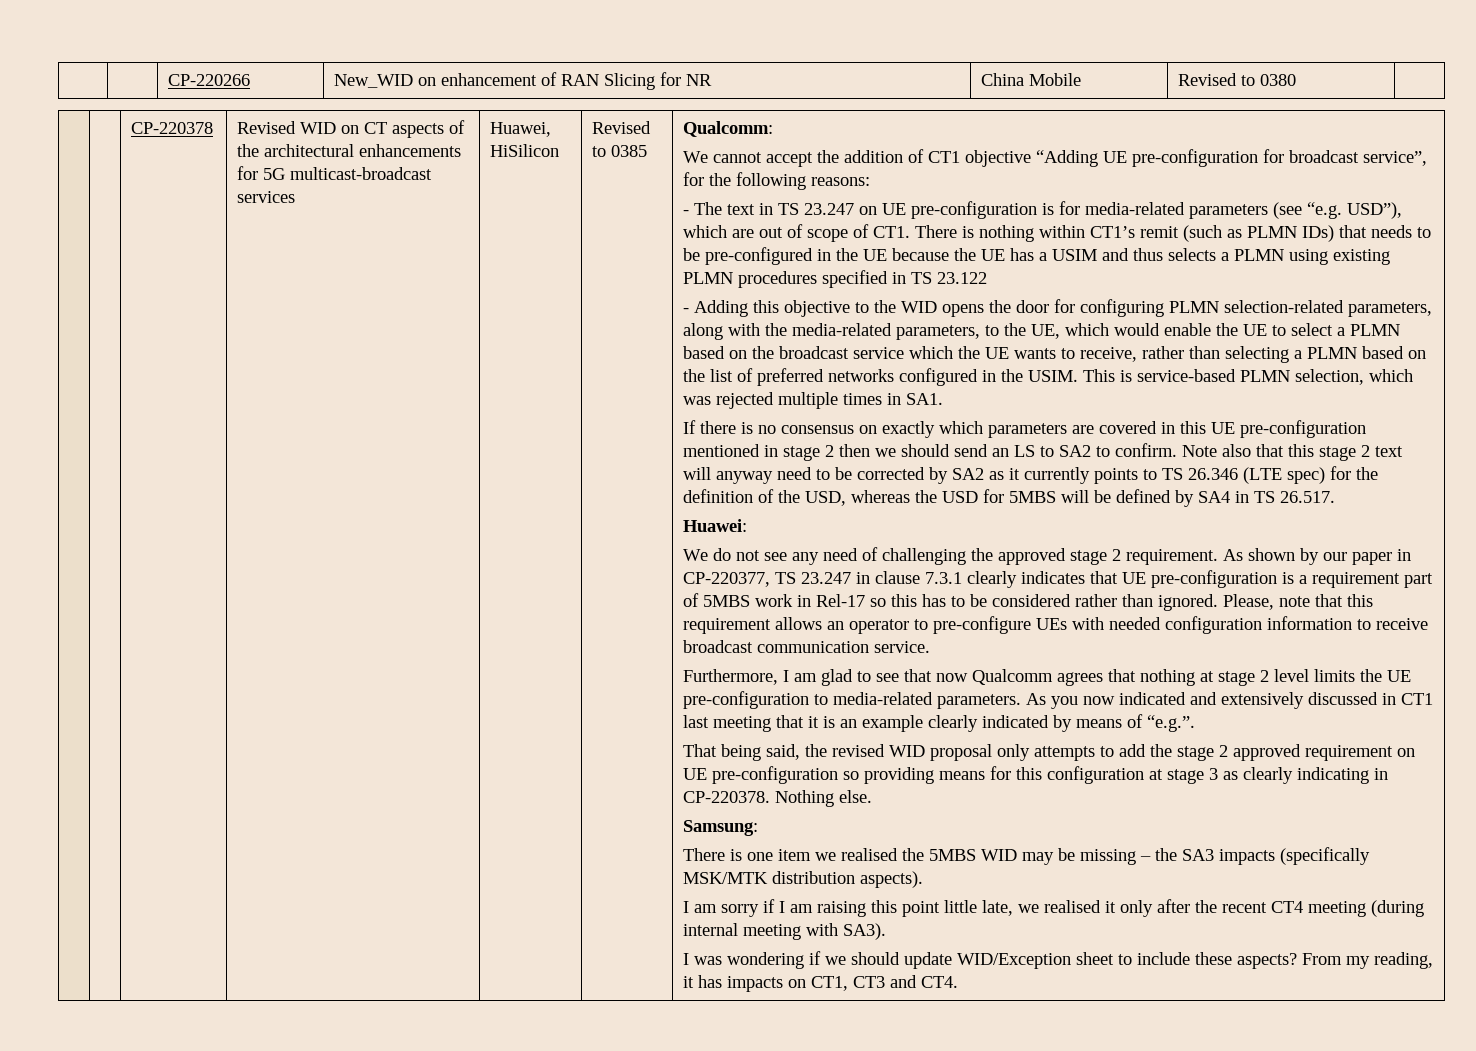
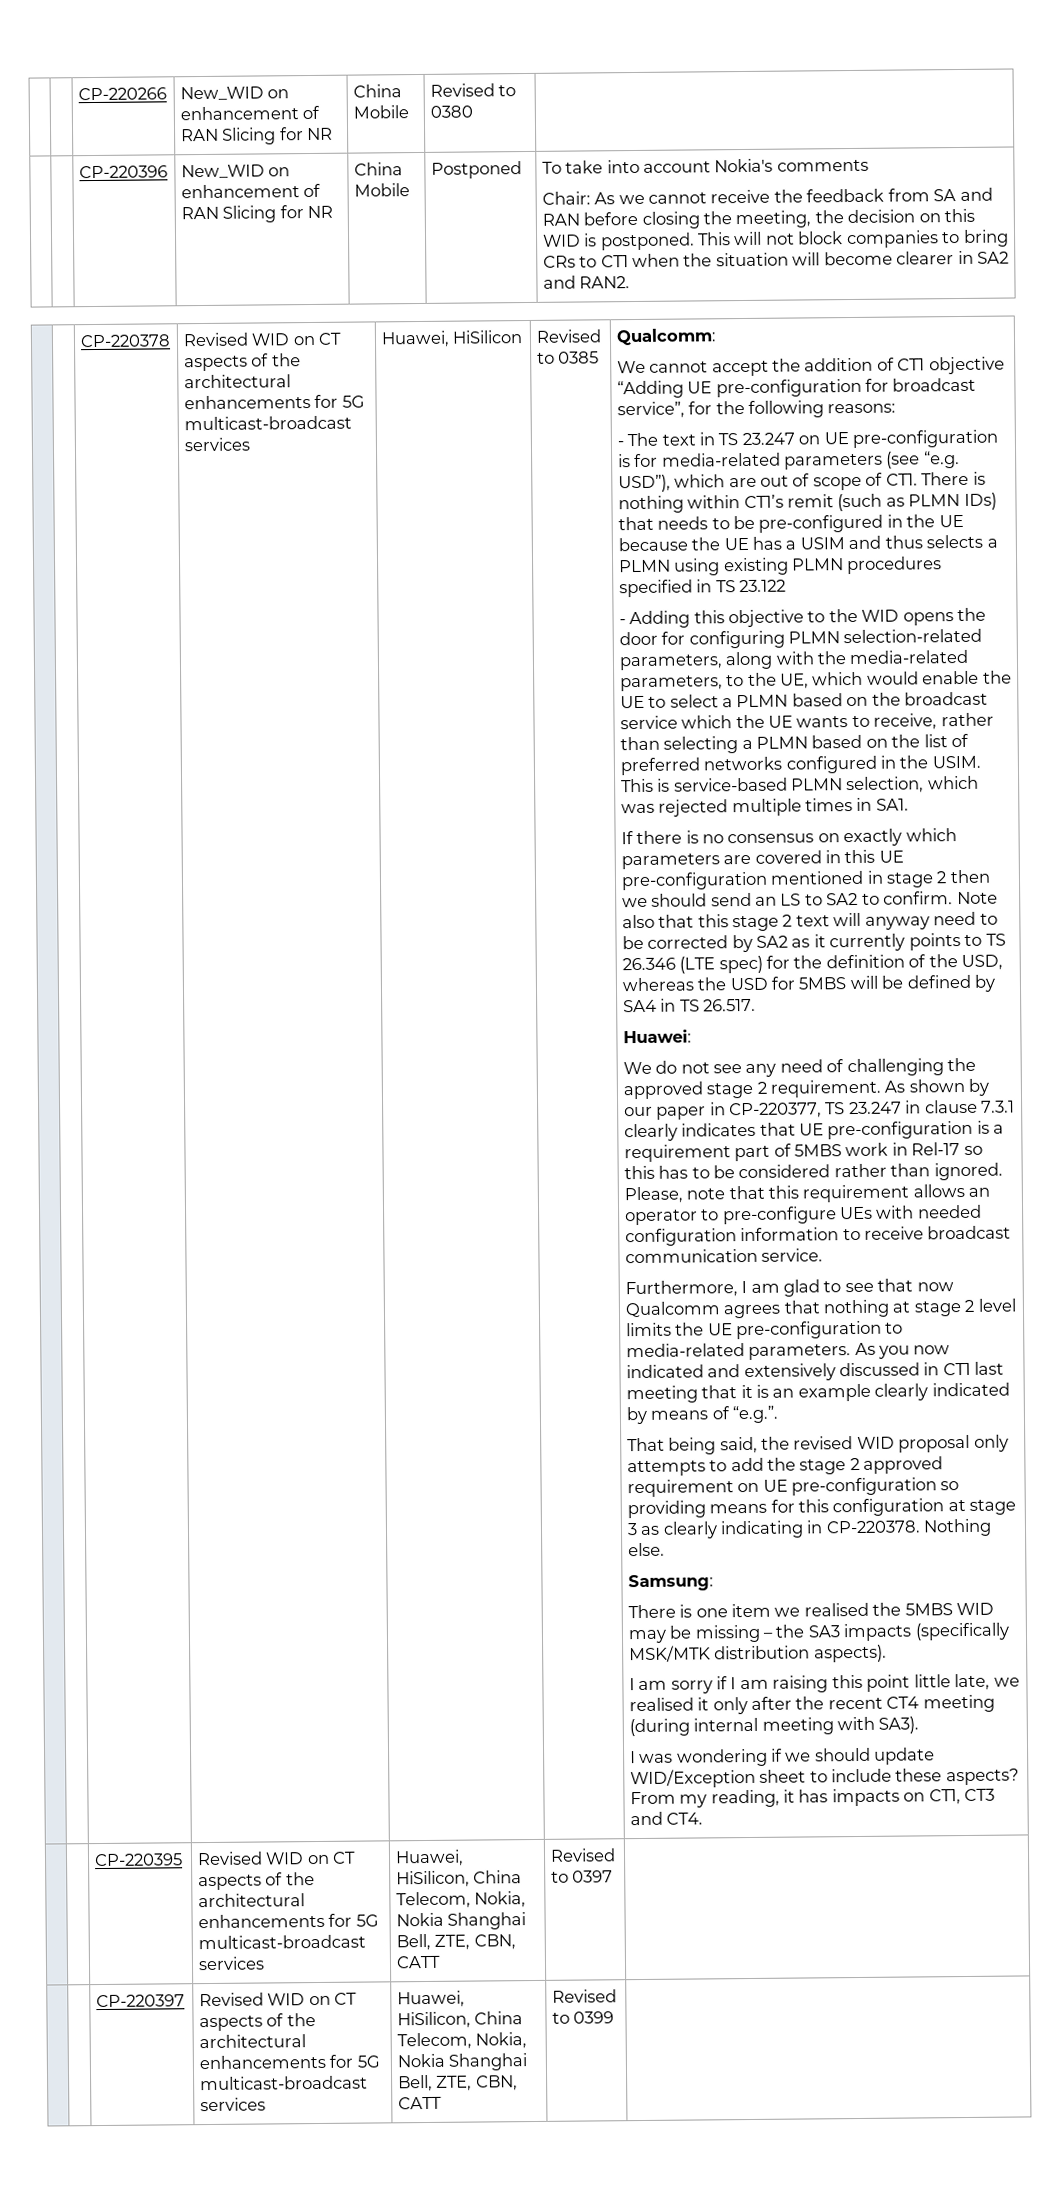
(1297, 80) none -> [78,165,168,179] [180,164,291,179] [180,183,322,199] [180,205,334,223] [353,162,403,176] [353,183,410,197] [430,161,522,179] [541,158,869,174] [541,187,993,205] [541,208,976,229] [542,229,1009,251] [542,250,1010,268] [542,275,631,289] // | | CP-220396 | New_WID on enhancement of RAN Slicing for NR | China Mobile | Postponed | To take into account Nokia's comments // Chair: As we cannot receive the feedback from SA and RAN before closing the meeting, the decision on this WID is postponed. This will not block companies to bring CRs to CT1 when the situation will become clearer in SA2 and RAN2.
(959, 982) none -> [93,1853,183,1867] [196,1851,357,1866] [197,1872,315,1891] [197,1893,305,1908] [197,1913,379,1929] [197,1934,366,1950] [197,1956,265,1971] [394,1849,464,1867] [395,1870,523,1888] [395,1891,527,1909] [395,1912,527,1930] [395,1933,516,1951] [395,1955,441,1969] [549,1848,616,1862] [550,1870,614,1883] [95,1994,185,2008] [198,1992,358,2007] [198,2013,316,2032] [198,2034,306,2049] [198,2054,380,2070] [199,2075,368,2091] [199,2097,266,2112] [396,1990,465,2008] [396,2011,524,2029] [396,2032,528,2050] [396,2053,528,2071] [397,2074,518,2092] [397,2096,442,2110] [551,1989,617,2003] [551,2011,615,2024] // | | CP-220395 | Revised WID on CT aspects of the architectural enhancements for 5G multicast-broadcast services | Huawei, HiSilicon, China Telecom, Nokia, Nokia Shanghai Bell, ZTE, CBN, CATT | Revised to 0397 | // | | CP-220397 | Revised WID on CT aspects of the architectural enhancements for 5G multicast-broadcast services | Huawei, HiSilicon, China Telecom, Nokia, Nokia Shanghai Bell, ZTE, CBN, CATT | Revised to 0399 |

